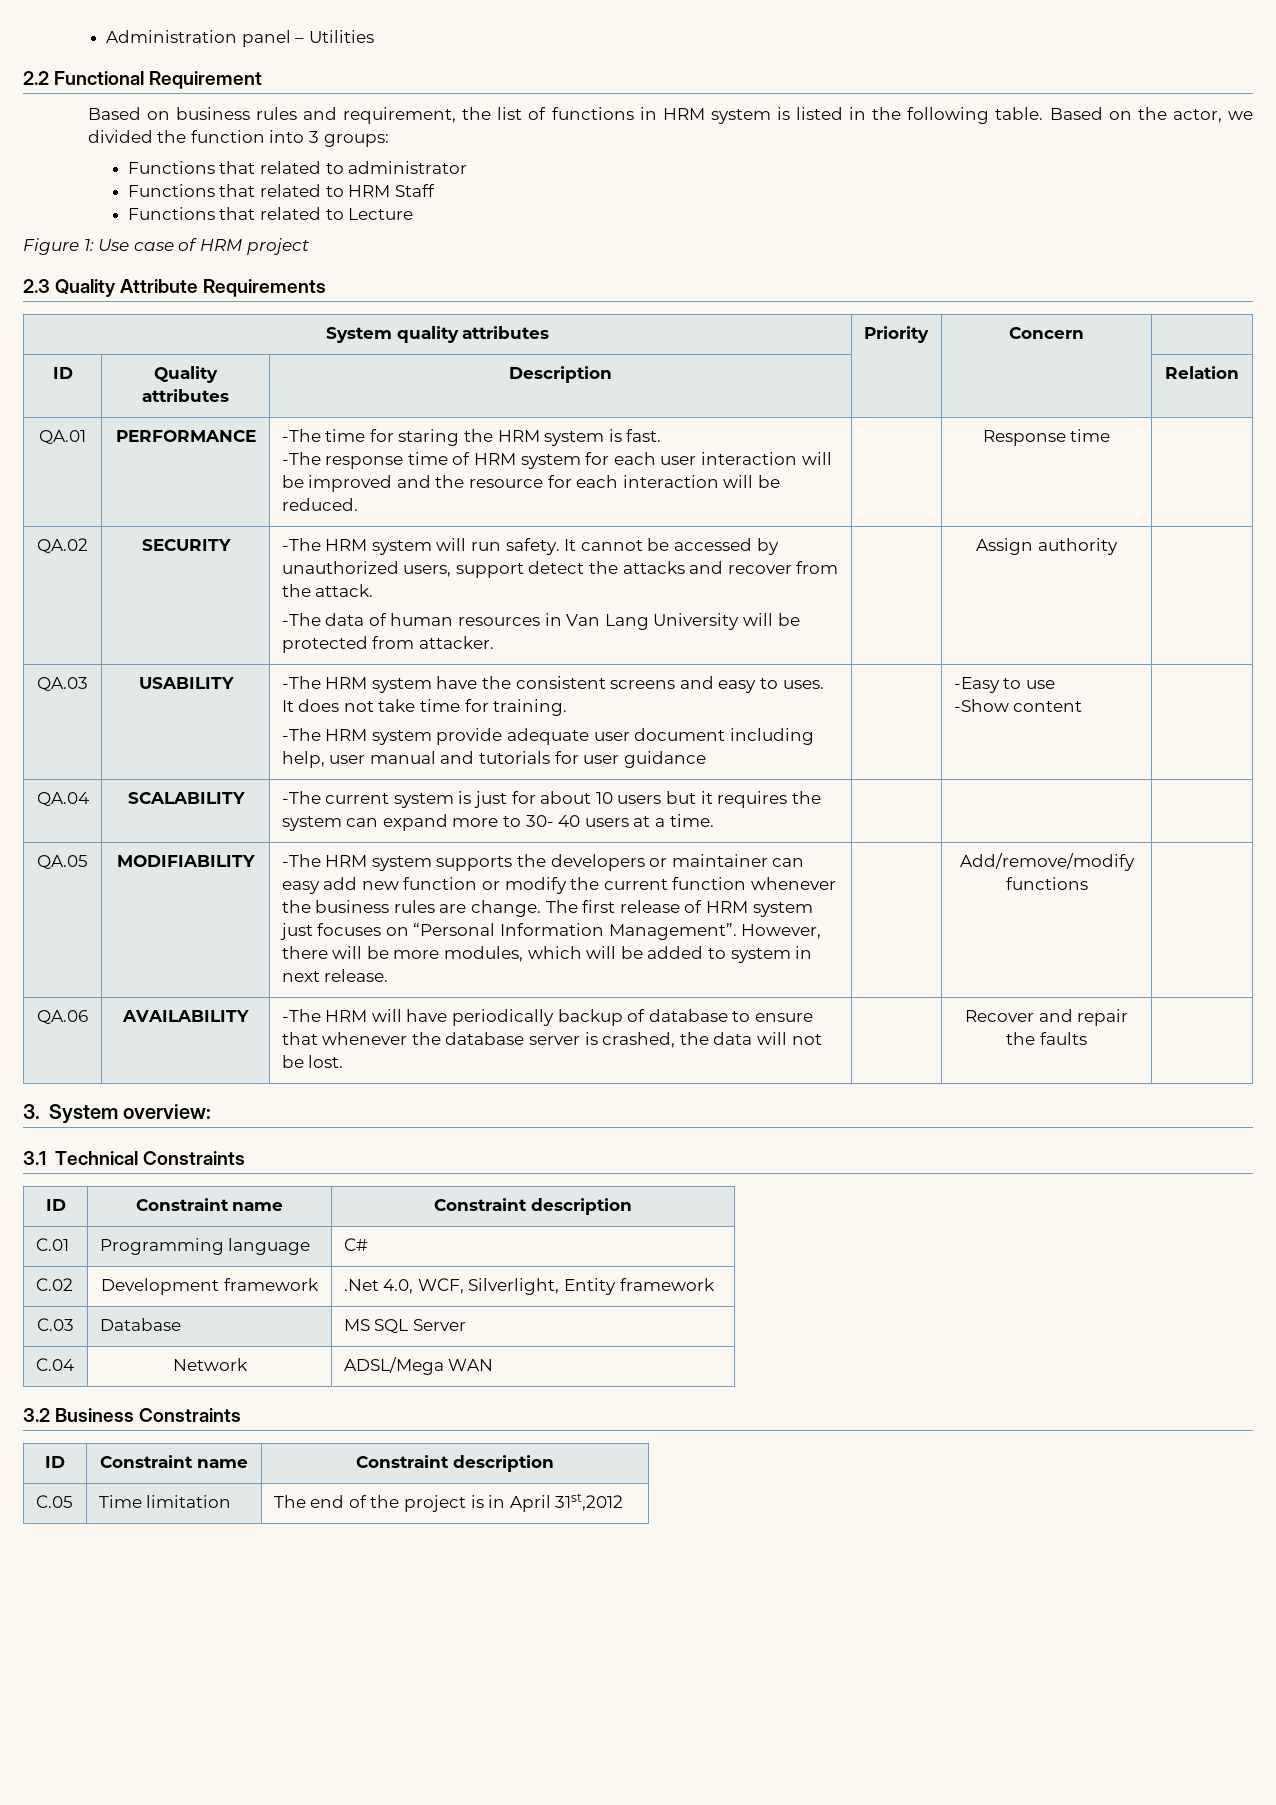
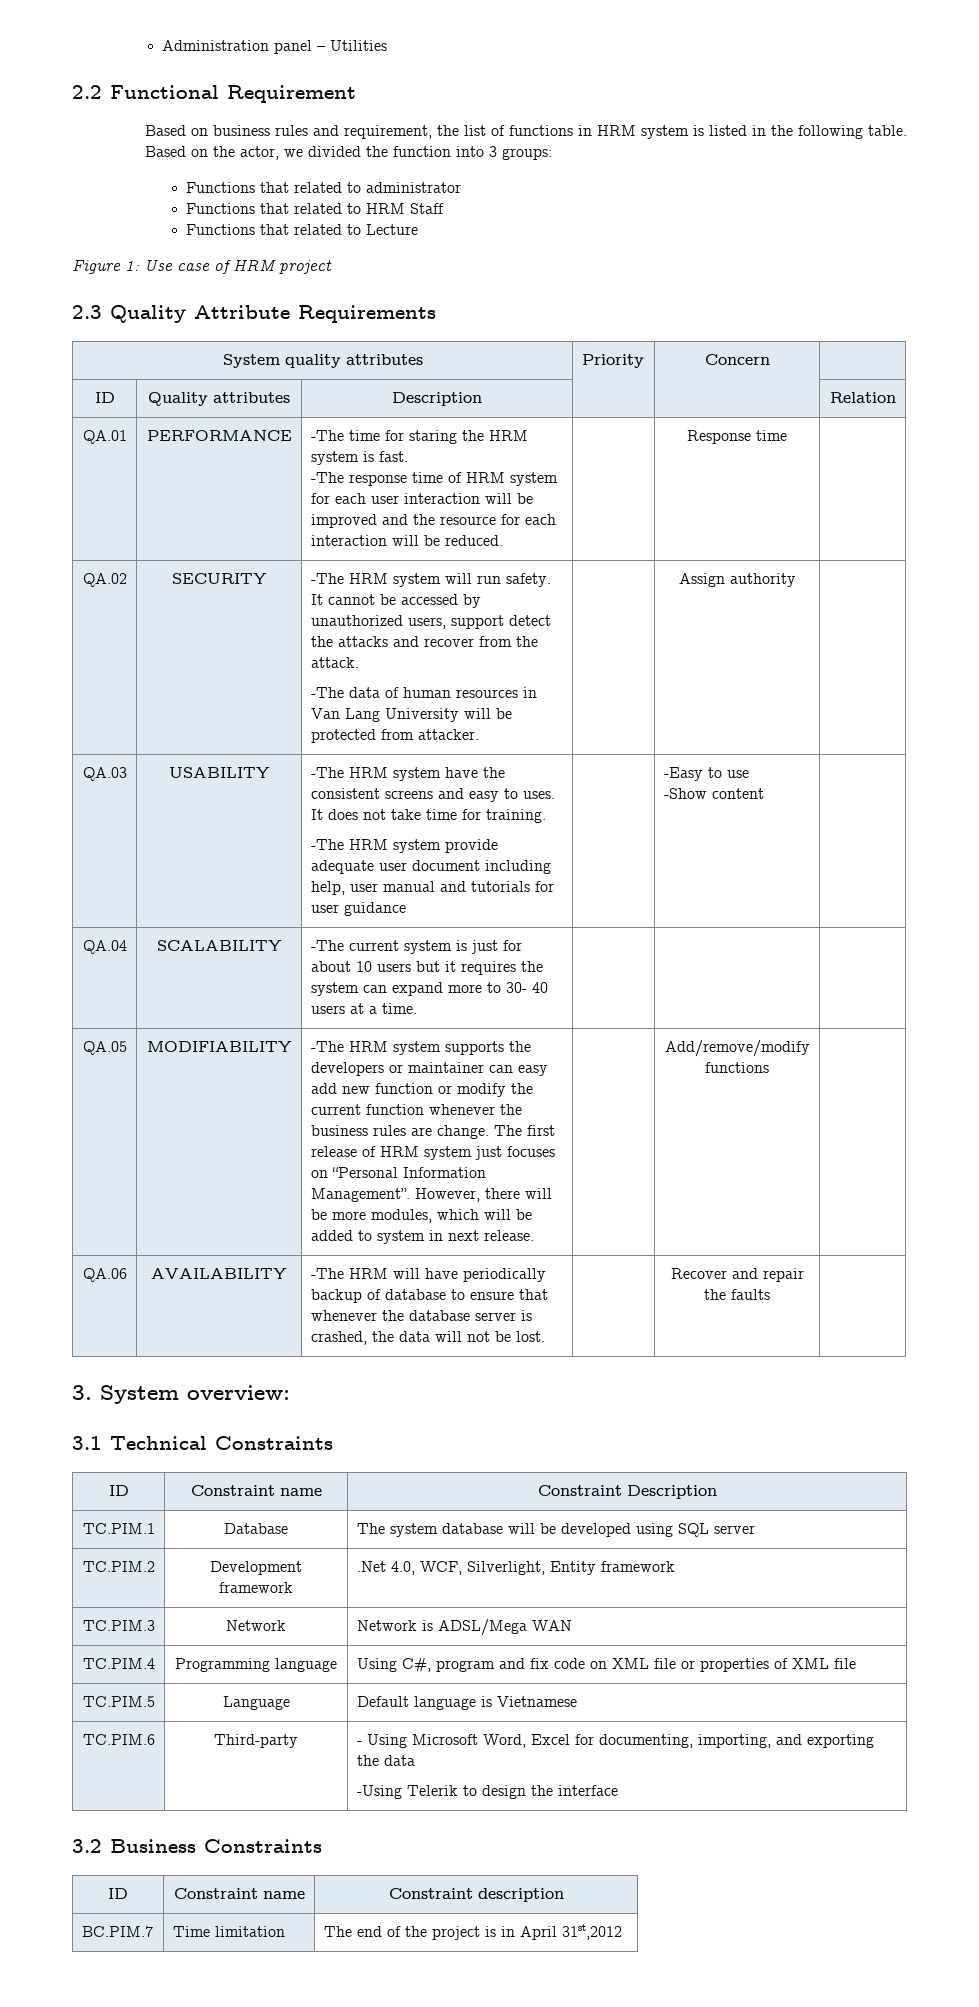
[530,1198,632,1215] [35,1238,69,1251] [99,1238,311,1255] [343,1238,368,1251] [35,1278,73,1291] description // C.01 | Programming language | C# // C.02 -> [626,1485,717,1499] [82,1523,155,1534] [224,1523,288,1534] [356,1523,755,1537] [82,1561,155,1572] Description // TC.PIM.1 | Database | The system database will be developed using SQL server // TC.PIM.2
[37,1318,74,1331] [99,1318,181,1331] [343,1319,466,1334] [35,1358,74,1371] C.03 | Database | MS SQL Server // C.04 -> [82,1620,155,1631] TC.PIM.3
(248, 1364) none -> [356,1620,433,1631] Network is
(494, 1365) none -> [82,1658,155,1669] [175,1658,337,1672] [356,1658,856,1672] [82,1696,155,1707] [222,1696,290,1710] [356,1696,577,1710] [82,1734,155,1745] [214,1734,298,1748] [356,1734,874,1748] [356,1755,415,1766] [356,1785,618,1799] // TC.PIM.4 | Programming language | Using C#, program and fix code on XML file or properties of XML file // TC.PIM.5 | Language | Default language is Vietnamese // TC.PIM.6 | Third-party | - Using Microsoft Word, Excel for documenting, importing, and exporting the data // -Using Telerik to design the interface
[35,1495,73,1508] C.05 -> [81,1926,153,1937] BC.PIM.7

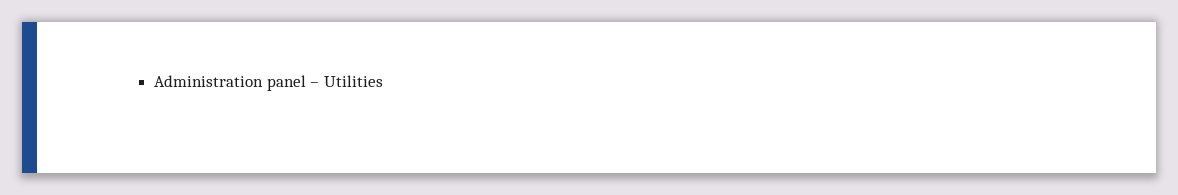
[72,85,356,103] [144,125,907,139] [144,146,552,160] [186,182,462,193] [186,203,445,214] [186,224,419,235] [72,259,332,274] [72,305,436,323] [222,354,423,368] [581,354,644,368] [704,354,770,365] [94,392,115,403] [148,392,290,406] [391,392,482,406] [829,392,896,403] [82,430,127,444] [146,430,292,441] [310,430,528,444] [310,451,408,465] [310,472,558,486] [310,493,533,504] [310,514,556,528] [310,535,503,546] [687,430,787,444] [82,573,127,587] [171,573,267,584] [310,573,551,587] [310,594,481,608] [310,615,551,629] [310,636,538,647] [310,657,359,668] [310,687,537,698] [310,708,512,722] [310,729,479,743] [678,573,796,587] [82,767,127,781] [168,767,270,778] [310,767,505,781] [310,788,555,802] [310,809,546,823] [310,839,498,853] [310,860,551,874] [310,881,554,895] [310,902,406,916] [663,767,749,781] [663,788,764,799] [82,940,127,954] [156,940,282,951] [310,940,522,954] [310,961,543,975] [310,982,548,996] [310,1003,417,1014] [82,1041,127,1055] [146,1041,292,1052] [310,1041,531,1055] [310,1062,548,1076] [310,1083,533,1097] [310,1104,522,1115] [310,1125,555,1139] [310,1146,555,1160] [310,1167,486,1178] [310,1188,552,1202] [310,1209,532,1223] [310,1230,534,1244] [664,1040,810,1057] [705,1062,769,1073] [82,1268,127,1282] [151,1268,287,1279] [310,1268,546,1282] [310,1289,548,1303] [310,1310,532,1321] [310,1331,545,1345] [670,1268,804,1282] [704,1289,770,1300] [72,1385,290,1404] [72,1436,333,1450] [108,1485,129,1496] [190,1485,322,1496] [537,1485,717,1499] [82,1523,155,1534] [224,1523,288,1534] [356,1523,755,1537] [82,1561,155,1572] [210,1561,302,1575] [219,1582,293,1593] [356,1561,675,1575] [82,1620,155,1631] [226,1620,286,1631] [356,1619,572,1636] [82,1658,155,1669] [175,1658,337,1672] [356,1658,856,1672] [82,1696,155,1707] [222,1696,290,1710] [356,1696,577,1710] [82,1734,155,1745] [214,1734,298,1748] [356,1734,874,1748] [356,1755,415,1766] [356,1785,618,1799] [72,1839,322,1853] [108,1888,128,1899] [173,1888,305,1899] [388,1888,564,1902] [81,1926,153,1937] [172,1926,285,1937] [323,1924,622,1940] // 2.2 Functional Requirement // Based on business rules and requirement, the list of functions in HRM system is listed in the following table. Based on the actor, we divided the function into 3 groups: // Functions that related to administrator // Functions that related to HRM Staff // Functions that related to Lecture // Figure 1: Use case of HRM project // 2.3 Quality Attribute Requirements // System quality attributes | Priority | Concern | // ID | Quality attributes | Description | | | Relation // QA.01 | PERFORMANCE | -The time for staring the HRM system is fast. // -The response time of HRM system for each user interaction will be improved and the resource for each interaction will be reduced. | | Response time | // QA.02 | SECURITY | -The HRM system will run safety. It cannot be accessed by unauthorized users, support detect the attacks and recover from the attack. // -The data of human resources in Van Lang University will be protected from attacker. | | Assign authority | // QA.03 | USABILITY | -The HRM system have the consistent screens and easy to uses. It does not take time for training. // -The HRM system provide adequate user document including help, user manual and tutorials for user guidance | | -Easy to use // -Show content | // QA.04 | SCALABILITY | -The current system is just for about 10 users but it requires the system can expand more to 30- 40 users at a time. | | | // QA.05 | MODIFIABILITY | -The HRM system supports the developers or maintainer can easy add new function or modify the current function whenever the business rules are change. The first release of HRM system just focuses on “Personal Information Management”. However, there will be more modules, which will be added to system in next release. | | Add/remove/modify functions | // QA.06 | AVAILABILITY | -The HRM will have periodically backup of database to ensure that whenever the database server is crashed, the data will not be lost. | | Recover and repair the faults | // 3. System overview: // 3.1 Technical Constraints // ID | Constraint name | Constraint Description // TC.PIM.1 | Database | The system database will be developed using SQL server // TC.PIM.2 | Development framework | .Net 4.0, WCF, Silverlight, Entity framework // TC.PIM.3 | Network | Network is ADSL/Mega WAN // TC.PIM.4 | Programming language | Using C#, program and fix code on XML file or properties of XML file // TC.PIM.5 | Language | Default language is Vietnamese // TC.PIM.6 | Third-party | - Using Microsoft Word, Excel for documenting, importing, and exporting the data // -Using Telerik to design the interface // 3.2 Business Constraints // ID | Constraint name | Constraint description // BC.PIM.7 | Time limitation | The end of the project is in April 31st,2012 -> (383, 81) none

